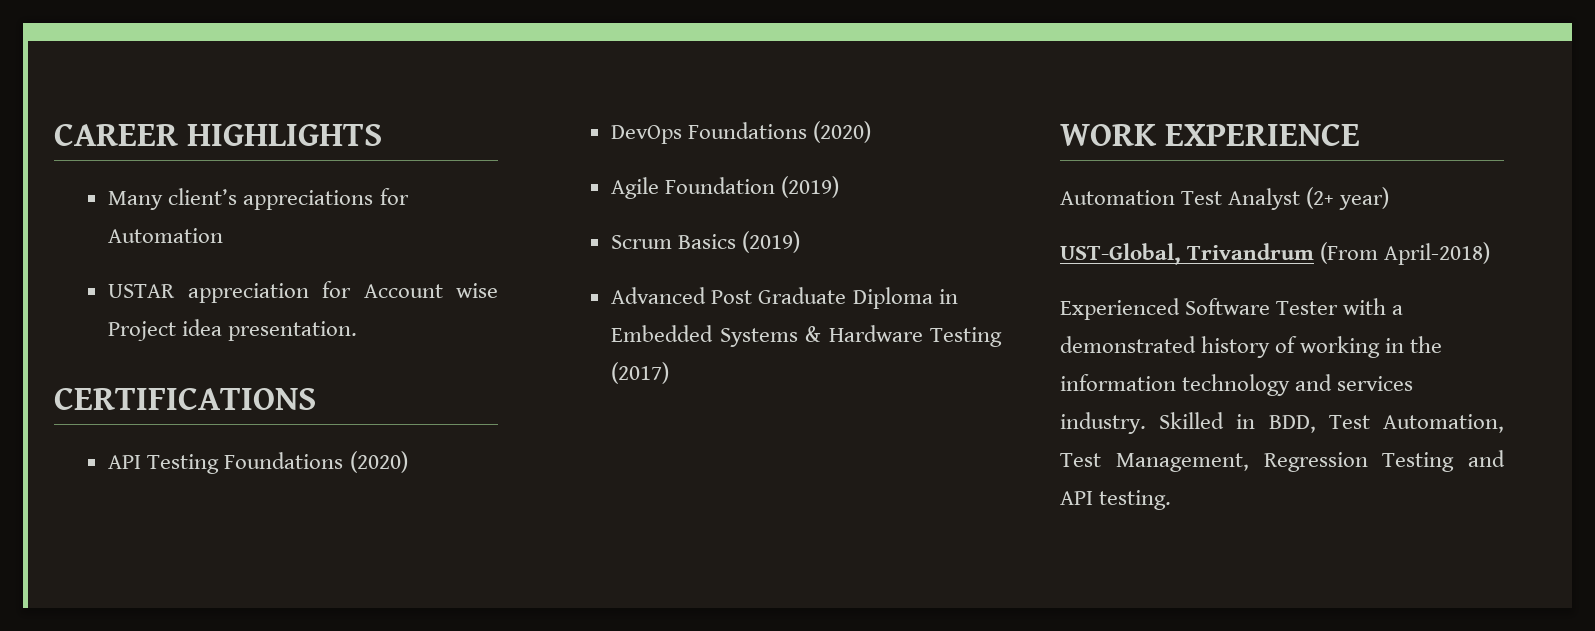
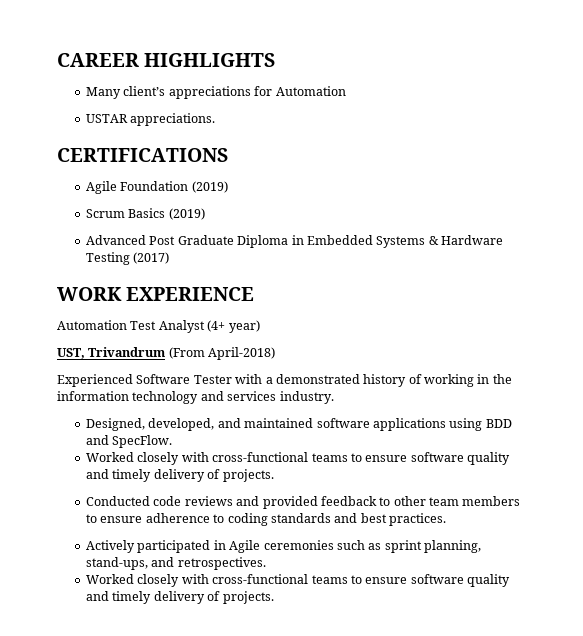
[187,281,498,303] [108,319,358,341] [54,387,316,410] [108,451,408,474] [611,121,872,144] appreciation for Account wise Project idea presentation. // CERTIFICATIONS // API Testing Foundations (2020) // DevOps Foundations (2020) -> [130,113,216,126] [57,148,228,162] appreciations. // CERTIFICATIONS
[1306,187,1335,209] (2+ -> [207,320,226,332] (4+
[1060,243,1181,265] UST-Global, -> [57,348,85,359] UST,
[1159,412,1504,433] [1060,450,1505,472] [1060,490,1172,510] Skilled in BDD, Test Automation, Test Management, Regression Testing and API testing. -> [86,418,512,431] [86,435,173,448] [86,452,511,465] [86,469,274,482] [86,496,521,509] [86,513,447,526] [86,540,482,553] [86,557,266,570] [86,574,511,587] [86,591,274,604] // Designed, developed, and maintained software applications using BDD and SpecFlow. // Worked closely with cross-functional teams to ensure software quality and timely delivery of projects. // Conducted code reviews and provided feedback to other team members to ensure adherence to coding standards and best practices. // Actively participated in Agile ceremonies such as sprint planning, stand-ups, and retrospectives. // Worked closely with cross-functional teams to ensure software quality and timely delivery of projects.

